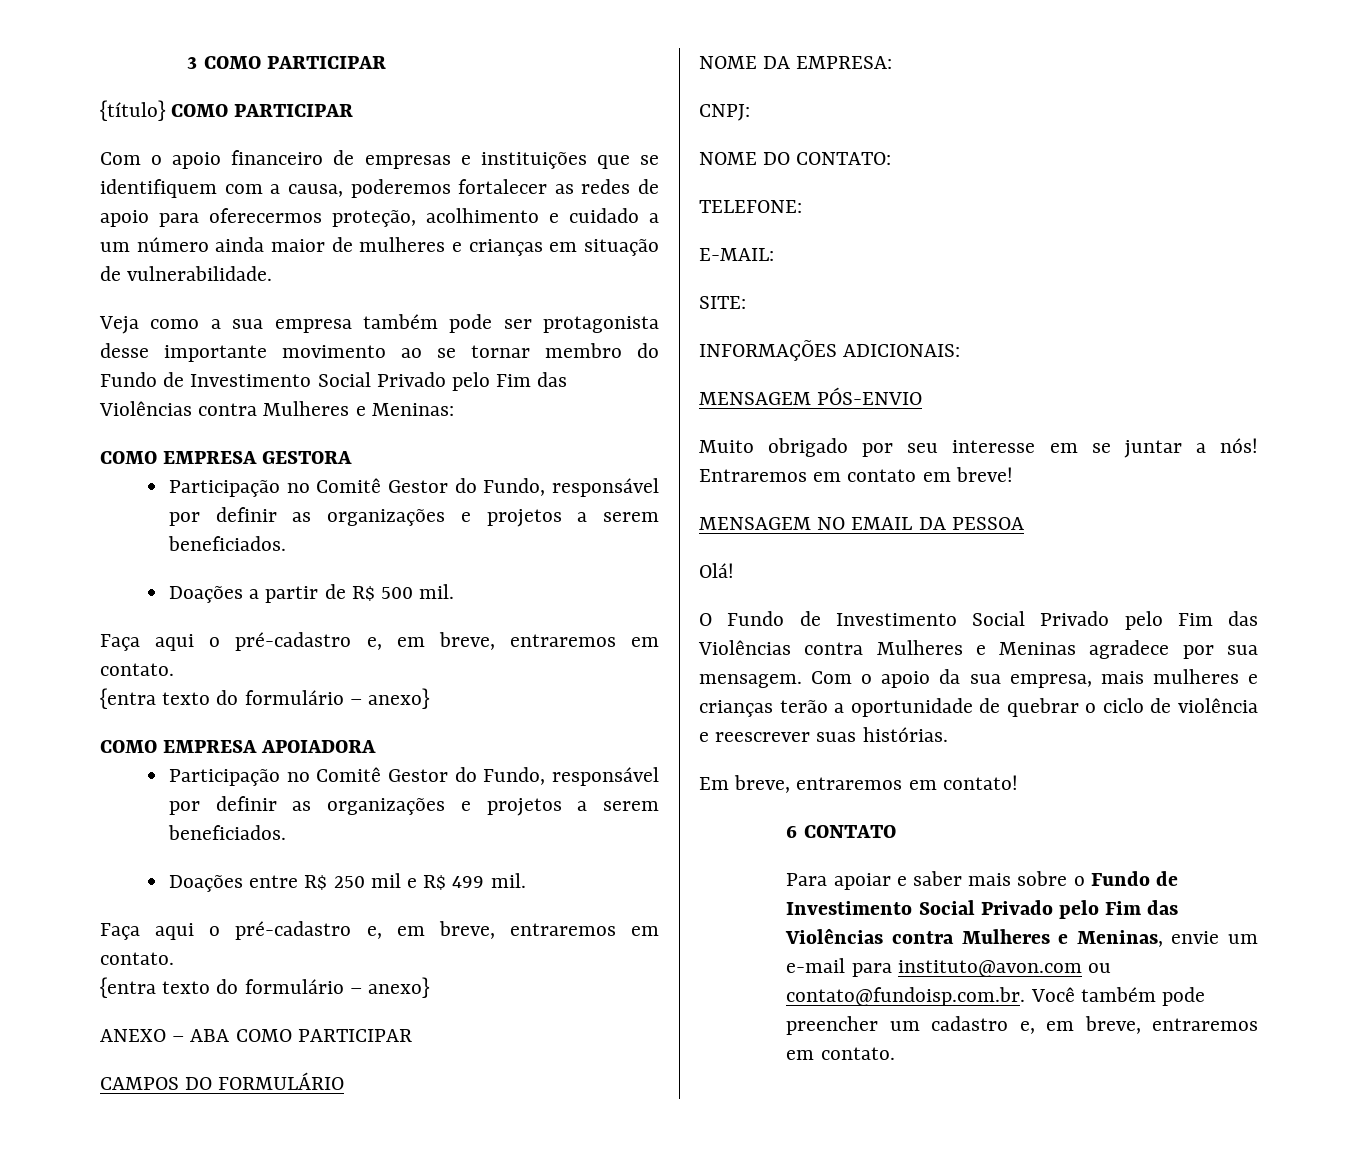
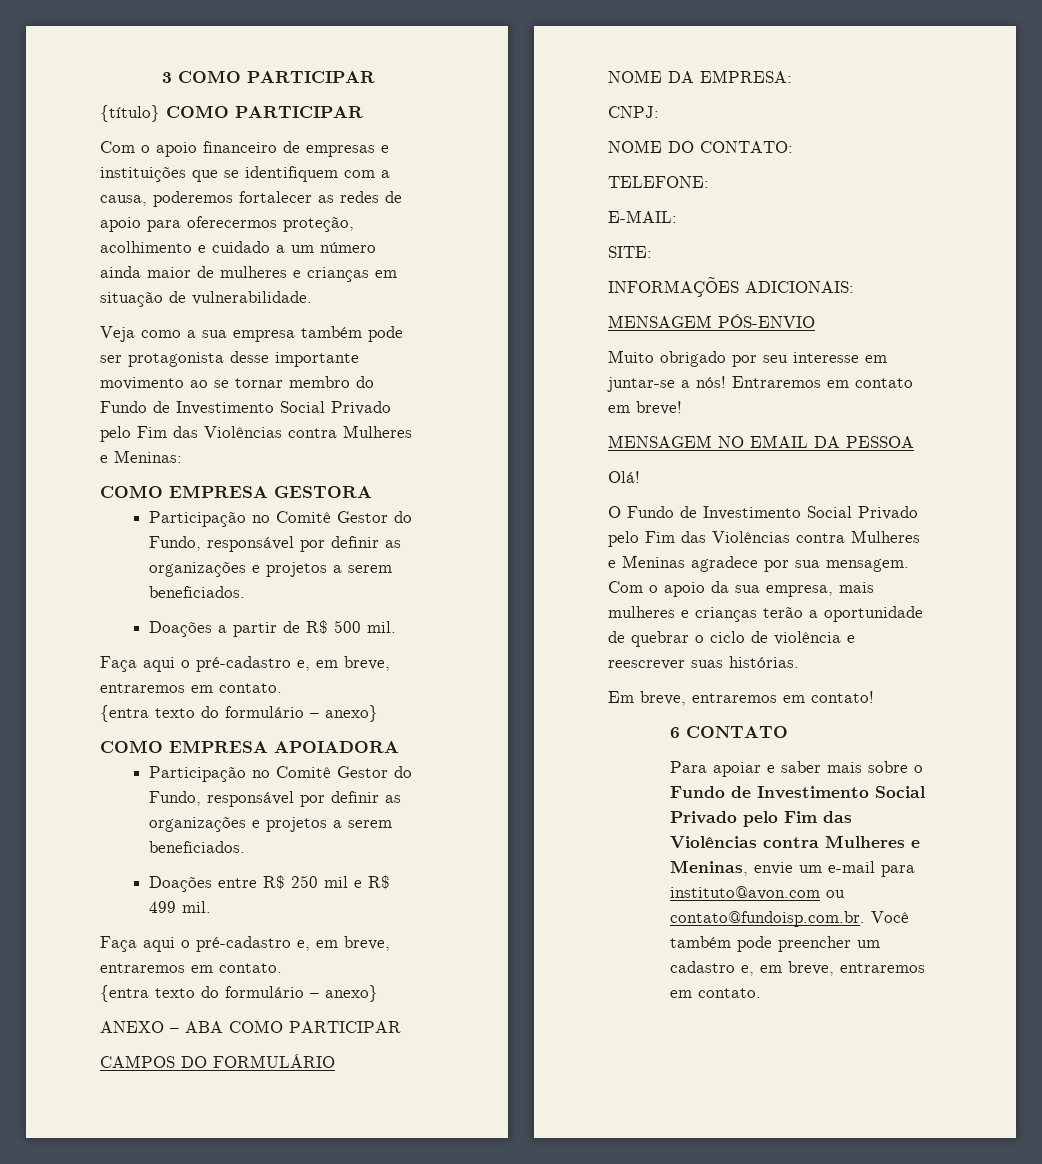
[1091,440,1182,458] se juntar -> [607,377,675,392] juntar-se

